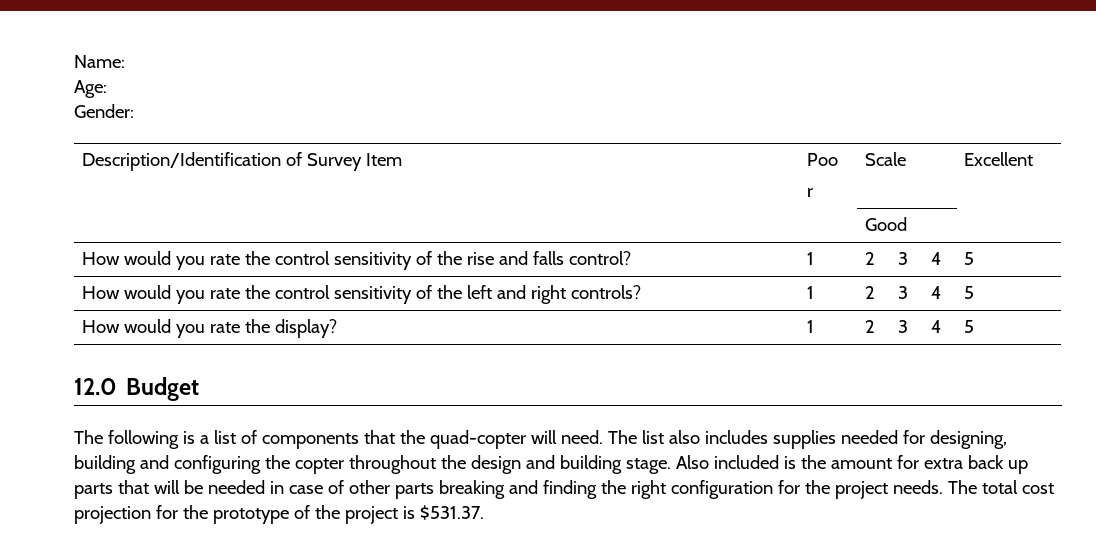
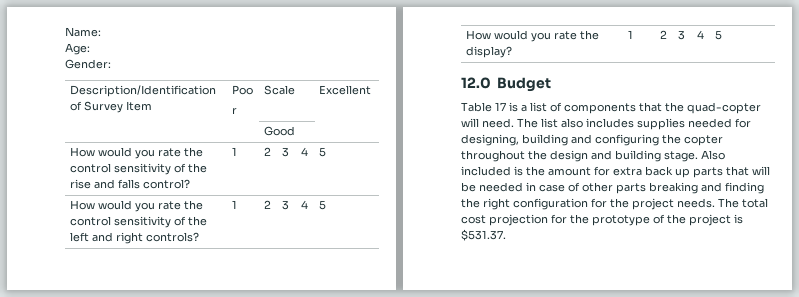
[74,430,179,449] The following -> [461,102,506,112] Table 17

